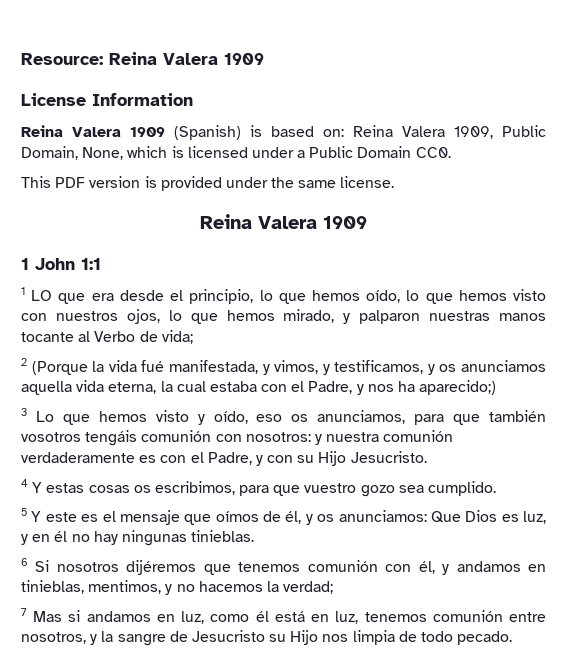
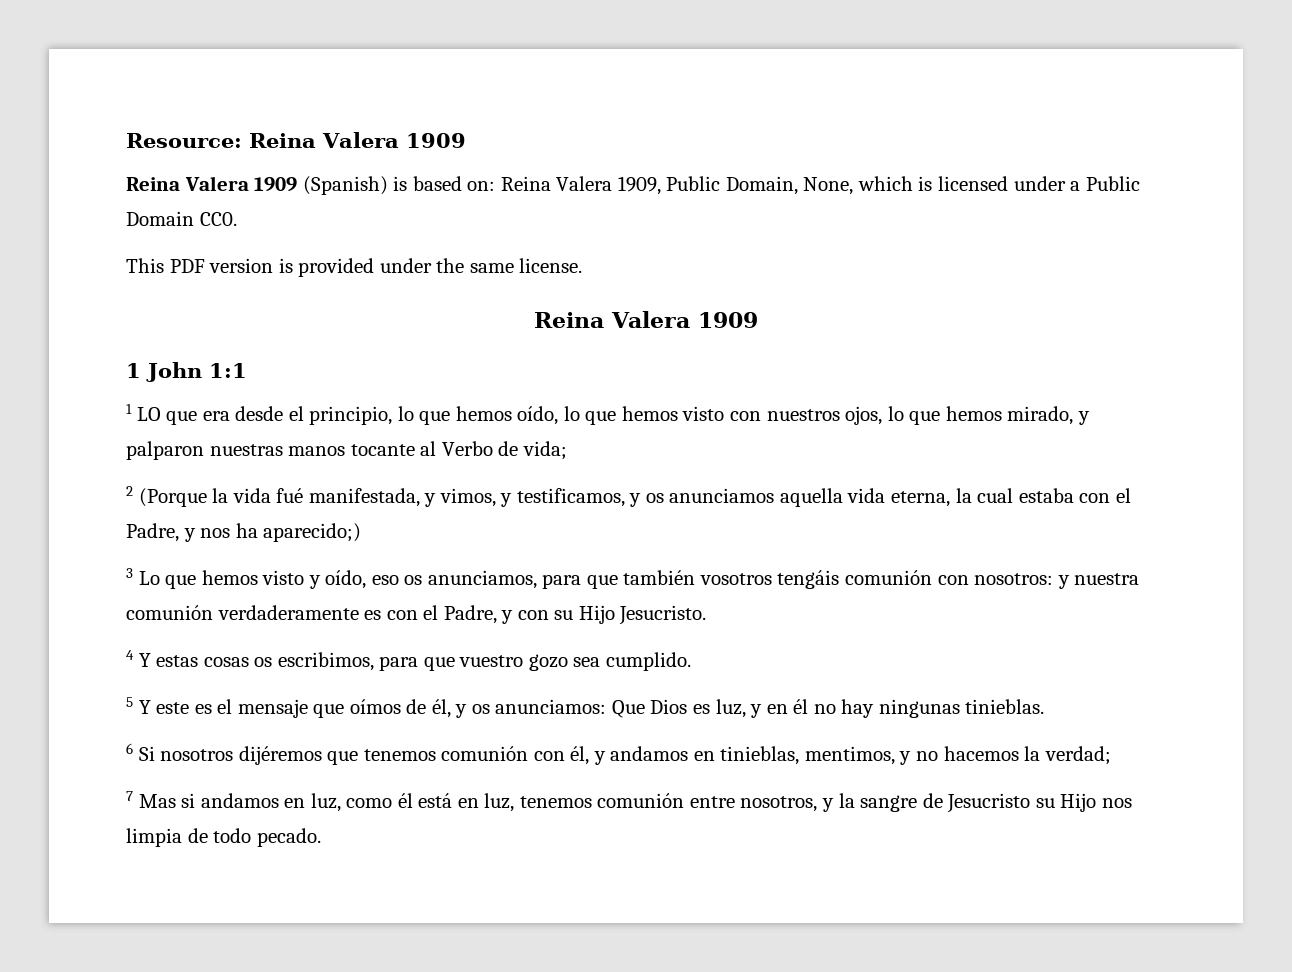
[21,93,193,106] // License Information -> (466, 140) none

